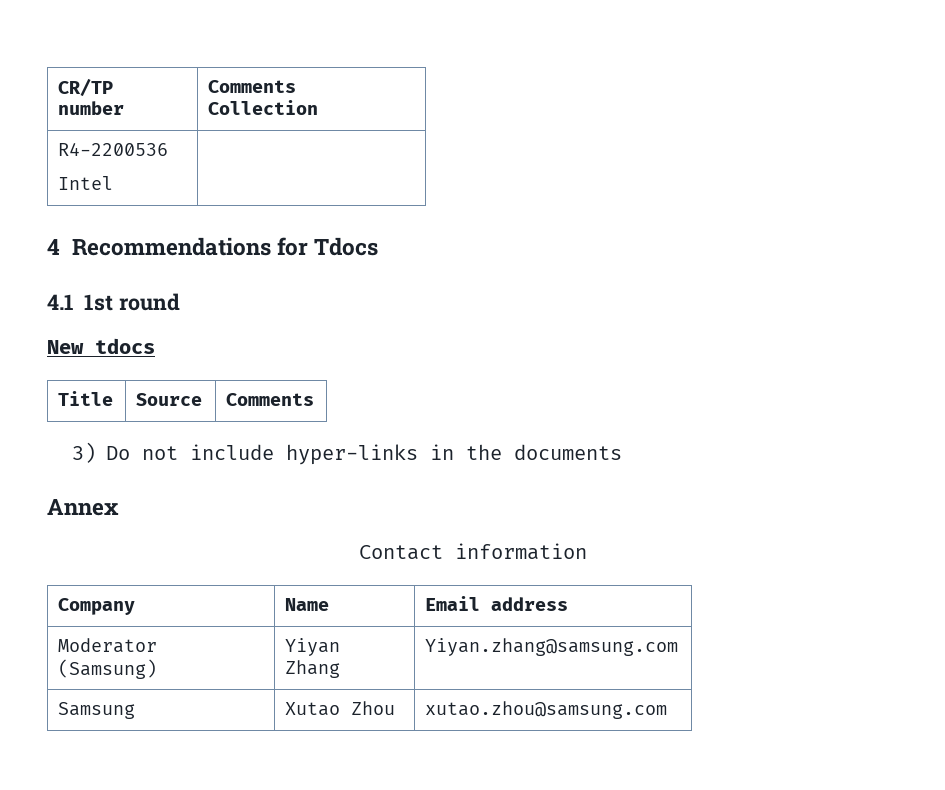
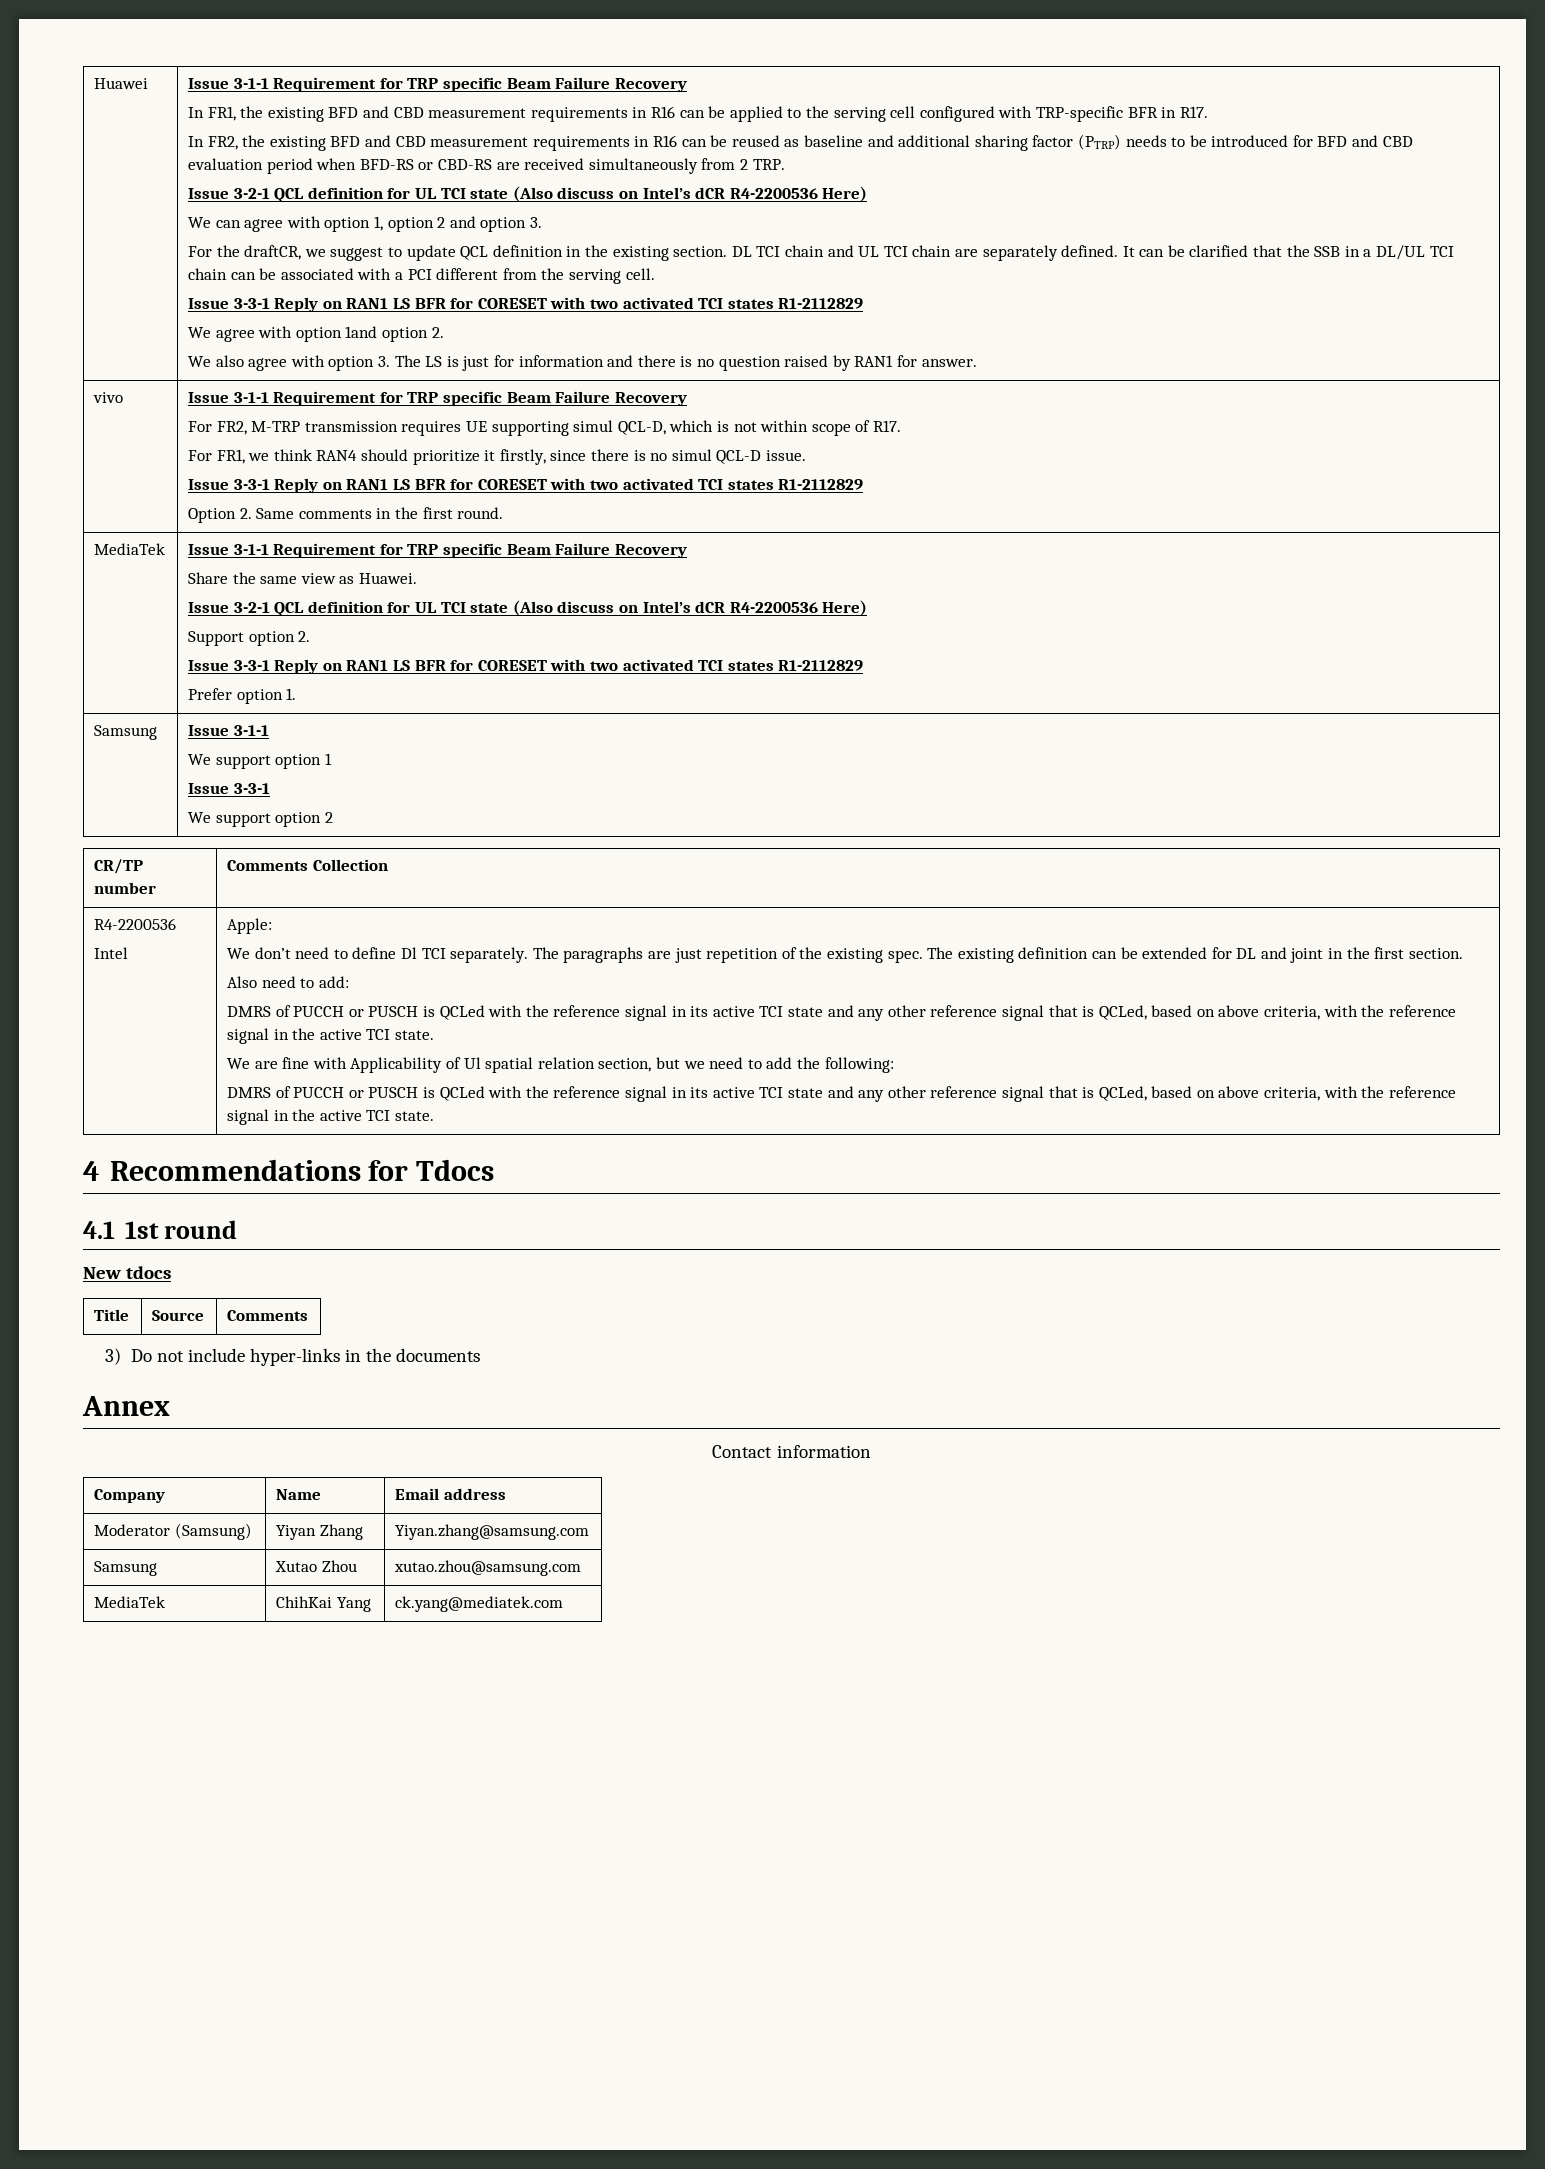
(58, 87) none -> [94,78,149,89] [188,77,687,92] [188,106,1208,122] [188,134,1413,151] [188,158,785,174] [188,186,868,203] [188,216,543,232] [188,245,1454,261] [188,268,655,284] [188,297,864,312] [188,326,444,342] [188,355,977,371] [93,392,124,403] [188,391,687,406] [188,420,901,436] [188,449,806,465] [188,478,864,493] [188,507,504,523] [94,543,166,555] [188,543,687,558] [188,572,418,584] [188,600,868,617] [188,631,311,646] [188,659,864,674] [188,688,297,704] [94,725,158,740] [188,725,269,736] [188,753,332,769] [188,783,270,794] [188,812,333,827] Huawei | Issue 3-1-1 Requirement for TRP specific Beam Failure Recovery // In FR1, the existing BFD and CBD measurement requirements in R16 can be applied to the serving cell configured with TRP-specific BFR in R17. // In FR2, the existing BFD and CBD measurement requirements in R16 can be reused as baseline and additional sharing factor (PTRP) needs to be introduced for BFD and CBD evaluation period when BFD-RS or CBD-RS are received simultaneously from 2 TRP. // Issue 3-2-1 QCL definition for UL TCI state (Also discuss on Intel’s dCR R4-2200536 Here) // We can agree with option 1, option 2 and option 3. // For the draftCR, we suggest to update QCL definition in the existing section. DL TCI chain and UL TCI chain are separately defined. It can be clarified that the SSB in a DL/UL TCI chain can be associated with a PCI different from the serving cell. // Issue 3-3-1 Reply on RAN1 LS BFR for CORESET with two activated TCI states R1-2112829 // We agree with option 1and option 2. // We also agree with option 3. The LS is just for information and there is no question raised by RAN1 for answer. // vivo | Issue 3-1-1 Requirement for TRP specific Beam Failure Recovery // For FR2, M-TRP transmission requires UE supporting simul QCL-D, which is not within scope of R17. // For FR1, we think RAN4 should prioritize it firstly, since there is no simul QCL-D issue. // Issue 3-3-1 Reply on RAN1 LS BFR for CORESET with two activated TCI states R1-2112829 // Option 2. Same comments in the first round. // MediaTek | Issue 3-1-1 Requirement for TRP specific Beam Failure Recovery // Share the same view as Huawei. // Issue 3-2-1 QCL definition for UL TCI state (Also discuss on Intel’s dCR R4-2200536 Here) // Support option 2. // Issue 3-3-1 Reply on RAN1 LS BFR for CORESET with two activated TCI states R1-2112829 // Prefer option 1. // Samsung | Issue 3-1-1 // We support option 1 // Issue 3-3-1 // We support option 2 //
(114, 183) none -> [227,918,273,934] [227,947,1463,963] [227,976,349,988] [227,1005,1456,1021] [227,1028,435,1044] [227,1057,894,1073] [227,1086,1456,1102] [227,1109,435,1125] Apple: // We don’t need to define Dl TCI separately. The paragraphs are just repetition of the existing spec. The existing definition can be extended for DL and joint in the first section. // Also need to add: // DMRS of PUCCH or PUSCH is QCLed with the reference signal in its active TCI state and any other reference signal that is QCLed, based on above criteria, with the reference signal in the active TCI state. // We are fine with Applicability of Ul spatial relation section, but we need to add the following: // DMRS of PUCCH or PUSCH is QCLed with the reference signal in its active TCI state and any other reference signal that is QCLed, based on above criteria, with the reference signal in the active TCI state.
(668, 710) none -> [94,1596,166,1608] [276,1596,371,1612] [395,1596,564,1612] // MediaTek | ChihKai Yang | ck.yang@mediatek.com

